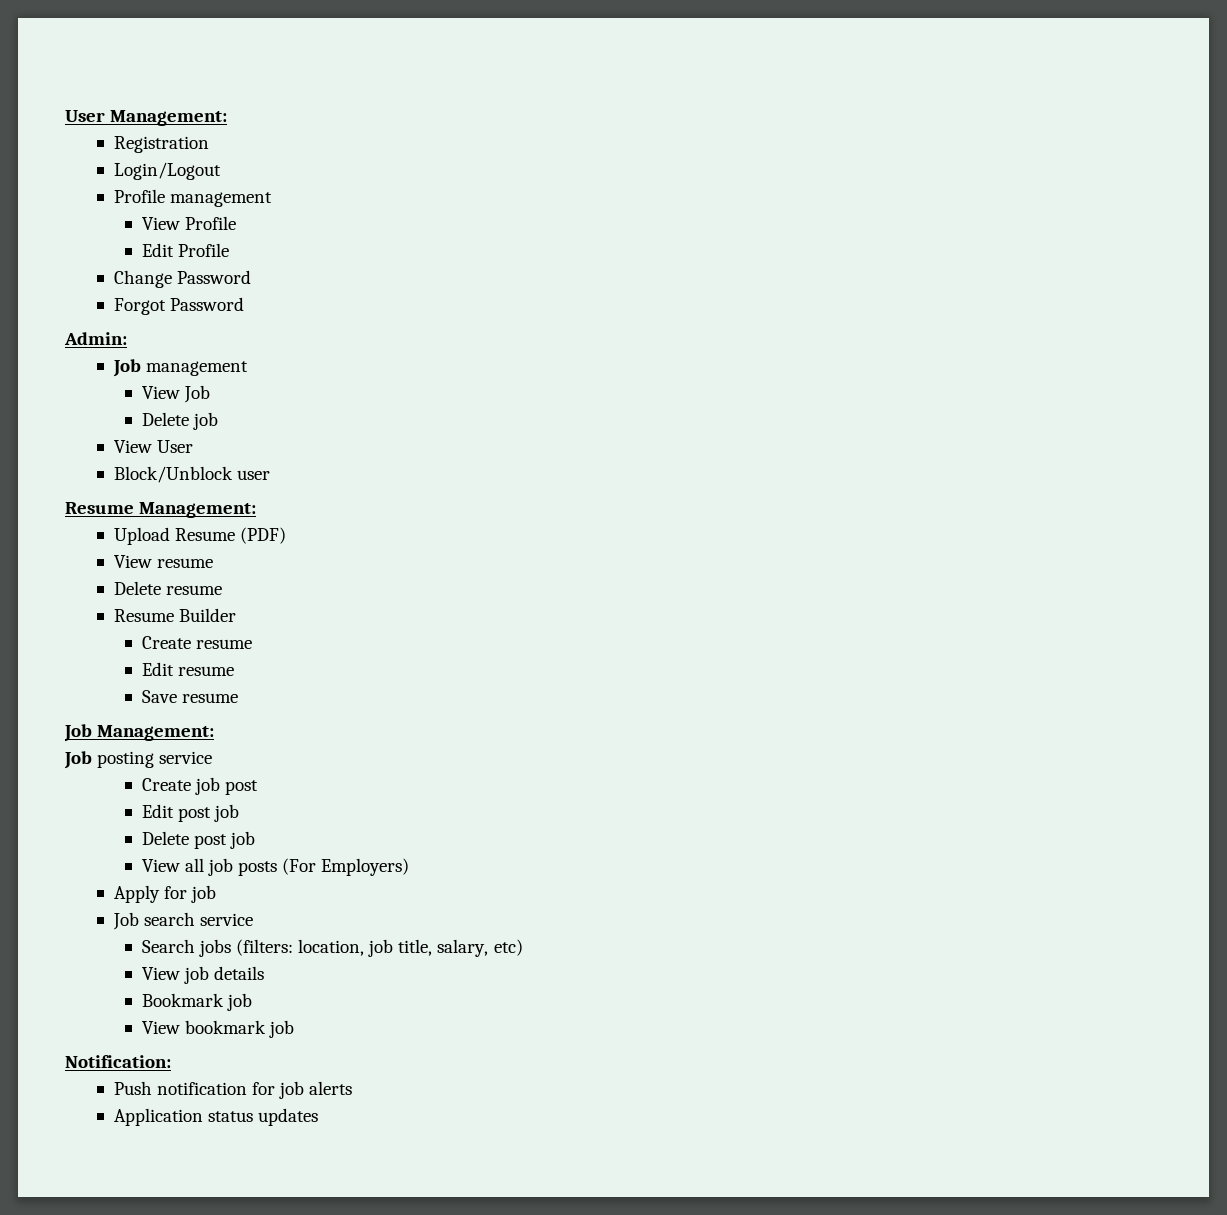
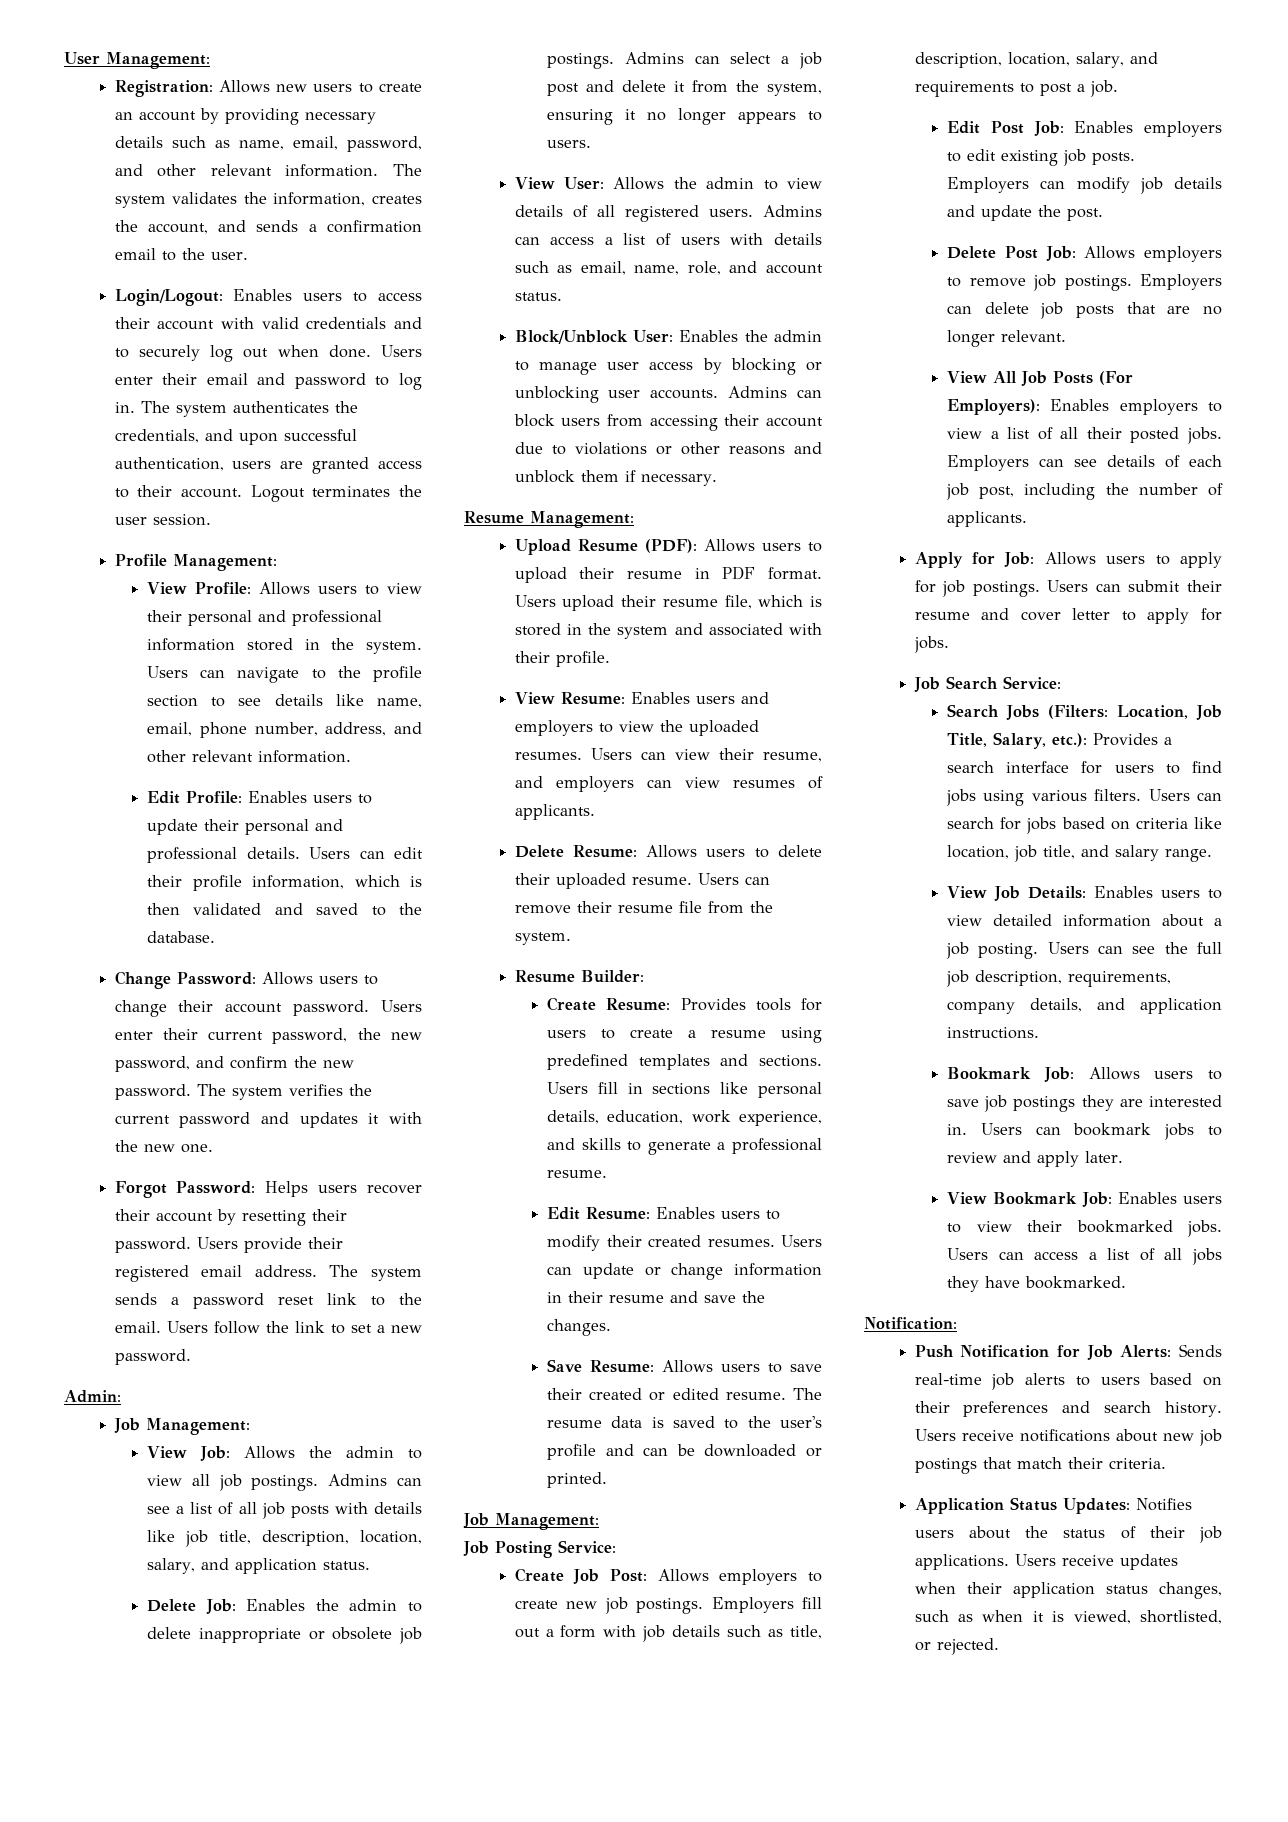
[113,136,209,153] [113,162,221,180] [113,189,272,207] [141,216,236,230] [141,243,229,257] [113,270,251,288] [113,297,244,315] Registration // Login/Logout // Profile management // View Profile // Edit Profile // Change Password // Forgot Password -> [114,80,422,97] [114,108,376,125] [114,136,422,152] [114,164,422,177] [114,192,422,208] [114,220,422,234] [114,248,248,261] [114,289,422,306] [114,317,422,330] [114,345,422,362] [114,373,422,390] [114,401,358,417] [114,429,357,445] [114,457,422,474] [114,485,422,502] [114,514,211,526] [114,554,277,571] [147,582,422,595] [147,610,383,626] [147,638,423,654] [147,666,422,683] [147,694,422,708] [147,722,423,738] [147,750,352,763] [147,791,373,804] [147,819,344,835] [147,847,424,863] [147,875,422,891] [147,903,422,916] [147,931,216,943] [114,971,378,989] [114,1000,422,1017] [114,1028,422,1044] [114,1056,354,1072] [114,1084,372,1100] [114,1112,422,1128] [114,1140,213,1153] [114,1181,422,1198] [114,1209,347,1226] [114,1237,343,1253] [114,1265,422,1282] [114,1293,422,1309] [114,1321,422,1334] [114,1349,191,1365] Registration: Allows new users to create an account by providing necessary details such as name, email, password, and other relevant information. The system validates the information, creates the account, and sends a confirmation email to the user. // Login/Logout: Enables users to access their account with valid credentials and to securely log out when done. Users enter their email and password to log in. The system authenticates the credentials, and upon successful authentication, users are granted access to their account. Logout terminates the user session. // Profile Management: // View Profile: Allows users to view their personal and professional information stored in the system. Users can navigate to the profile section to see details like name, email, phone number, address, and other relevant information. // Edit Profile: Enables users to update their personal and professional details. Users can edit their profile information, which is then validated and saved to the database. // Change Password: Allows users to change their account password. Users enter their current password, the new password, and confirm the new password. The system verifies the current password and updates it with the new one. // Forgot Password: Helps users recover their account by resetting their password. Users provide their registered email address. The system sends a password reset link to the email. Users follow the link to set a new password.
[145,361,248,376] [141,385,210,403] [141,412,218,430] [113,440,193,453] [113,466,270,483] [65,502,257,518] [113,527,287,545] [113,555,213,568] [113,581,222,595] [113,608,236,622] [141,636,252,649] [141,662,234,676] [141,690,238,703] management // View Job // Delete job // View User // Block/Unblock user // Resume Management: // Upload Resume (PDF) // View resume // Delete resume // Resume Builder // Create resume // Edit resume // Save resume -> [145,1418,250,1435] [147,1446,422,1461] [147,1474,422,1491] [147,1502,422,1519] [147,1530,422,1547] [147,1558,371,1574] [147,1599,423,1614] [147,1627,422,1644] [547,52,822,69] [547,80,822,96] [547,108,822,125] [547,140,592,148] [514,177,822,190] [514,205,822,222] [514,233,822,246] [514,261,823,275] [514,292,562,301] [514,330,822,344] [514,358,822,375] [514,386,822,403] [513,414,823,431] [514,442,822,455] [514,470,717,486] [464,511,634,528] [514,539,822,555] [514,566,822,583] [514,595,822,611] [514,623,822,639] [514,651,610,667] [514,692,769,705] [514,720,759,736] [514,748,822,762] [514,776,823,792] [514,804,595,820] [514,845,822,858] [514,873,770,889] [514,901,773,914] [514,932,571,945] [514,970,644,983] [547,997,822,1011] [547,1027,822,1043] [547,1054,822,1070] [547,1082,822,1098] [547,1110,822,1126] [547,1138,822,1155] [547,1170,608,1178] [547,1207,781,1220] [547,1235,822,1251] [547,1263,822,1280] [547,1291,766,1303] [547,1319,612,1336] [547,1359,822,1373] [547,1388,822,1401] [547,1416,822,1429] [547,1444,822,1460] [547,1472,608,1488] Management: // View Job: Allows the admin to view all job postings. Admins can see a list of all job posts with details like job title, description, location, salary, and application status. // Delete Job: Enables the admin to delete inappropriate or obsolete job postings. Admins can select a job post and delete it from the system, ensuring it no longer appears to users. // View User: Allows the admin to view details of all registered users. Admins can access a list of users with details such as email, name, role, and account status. // Block/Unblock User: Enables the admin to manage user access by blocking or unblocking user accounts. Admins can block users from accessing their account due to violations or other reasons and unblock them if necessary. // Resume Management: // Upload Resume (PDF): Allows users to upload their resume in PDF format. Users upload their resume file, which is stored in the system and associated with their profile. // View Resume: Enables users and employers to view the uploaded resumes. Users can view their resume, and employers can view resumes of applicants. // Delete Resume: Allows users to delete their uploaded resume. Users can remove their resume file from the system. // Resume Builder: // Create Resume: Provides tools for users to create a resume using predefined templates and sections. Users fill in sections like personal details, education, work experience, and skills to generate a professional resume. // Edit Resume: Enables users to modify their created resumes. Users can update or change information in their resume and save the changes. // Save Resume: Allows users to save their created or edited resume. The resume data is saved to the user's profile and can be downloaded or printed.
[97,751,213,768] [141,777,258,795] [141,804,239,822] [141,831,255,849] [141,858,410,876] [113,885,217,903] [112,912,254,930] [141,939,523,957] [141,966,264,984] [141,993,252,1011] [141,1020,294,1038] [65,1055,171,1068] [113,1081,353,1099] [113,1108,319,1126] posting service // Create job post // Edit post job // Delete post job // View all job posts (For Employers) // Apply for job // Job search service // Search jobs (filters: location, job title, salary, etc) // View job details // Bookmark job // View bookmark job // Notification: // Push notification for job alerts // Application status updates -> [495,1540,616,1558] [514,1568,822,1585] [514,1597,822,1614] [514,1625,822,1642] [914,52,1158,68] [914,80,1118,97] [947,121,1222,137] [947,149,1136,166] [947,177,1222,194] [947,205,1104,221] [947,246,1222,262] [947,274,1222,291] [947,302,1222,319] [947,330,1067,347] [947,371,1134,386] [947,399,1222,415] [947,427,1222,444] [947,455,1222,471] [946,483,1223,500] [947,511,1028,527] [914,552,1222,568] [914,580,1222,597] [914,608,1222,624] [913,636,949,653] [913,676,1061,692] [947,704,1222,720] [947,732,1173,749] [947,761,1222,774] [946,789,1222,806] [947,817,1222,834] [947,845,1213,862] [947,886,1222,901] [947,914,1222,927] [946,942,1222,959] [946,970,1172,987] [947,998,1222,1014] [947,1027,1040,1039] [947,1067,1222,1082] [947,1095,1222,1112] [947,1123,1222,1140] [947,1151,1124,1167] [947,1192,1222,1207] [947,1220,1222,1237] [947,1248,1222,1265] [947,1276,1127,1292] [864,1317,957,1330] [914,1344,1222,1360] [914,1373,1222,1390] [914,1401,1223,1417] [914,1429,1222,1446] [914,1457,1166,1474] [914,1497,1192,1514] [914,1526,1222,1543] [914,1554,1178,1570] [914,1582,1222,1599] [914,1610,1222,1624] [914,1638,999,1655] Posting Service: // Create Job Post: Allows employers to create new job postings. Employers fill out a form with job details such as title, description, location, salary, and requirements to post a job. // Edit Post Job: Enables employers to edit existing job posts. Employers can modify job details and update the post. // Delete Post Job: Allows employers to remove job postings. Employers can delete job posts that are no longer relevant. // View All Job Posts (For Employers): Enables employers to view a list of all their posted jobs. Employers can see details of each job post, including the number of applicants. // Apply for Job: Allows users to apply for job postings. Users can submit their resume and cover letter to apply for jobs. // Job Search Service: // Search Jobs (Filters: Location, Job Title, Salary, etc.): Provides a search interface for users to find jobs using various filters. Users can search for jobs based on criteria like location, job title, and salary range. // View Job Details: Enables users to view detailed information about a job posting. Users can see the full job description, requirements, company details, and application instructions. // Bookmark Job: Allows users to save job postings they are interested in. Users can bookmark jobs to review and apply later. // View Bookmark Job: Enables users to view their bookmarked jobs. Users can access a list of all jobs they have bookmarked. // Notification: // Push Notification for Job Alerts: Sends real-time job alerts to users based on their preferences and search history. Users receive notifications about new job postings that match their criteria. // Application Status Updates: Notifies users about the status of their job applications. Users receive updates when their application status changes, such as when it is viewed, shortlisted, or rejected.

